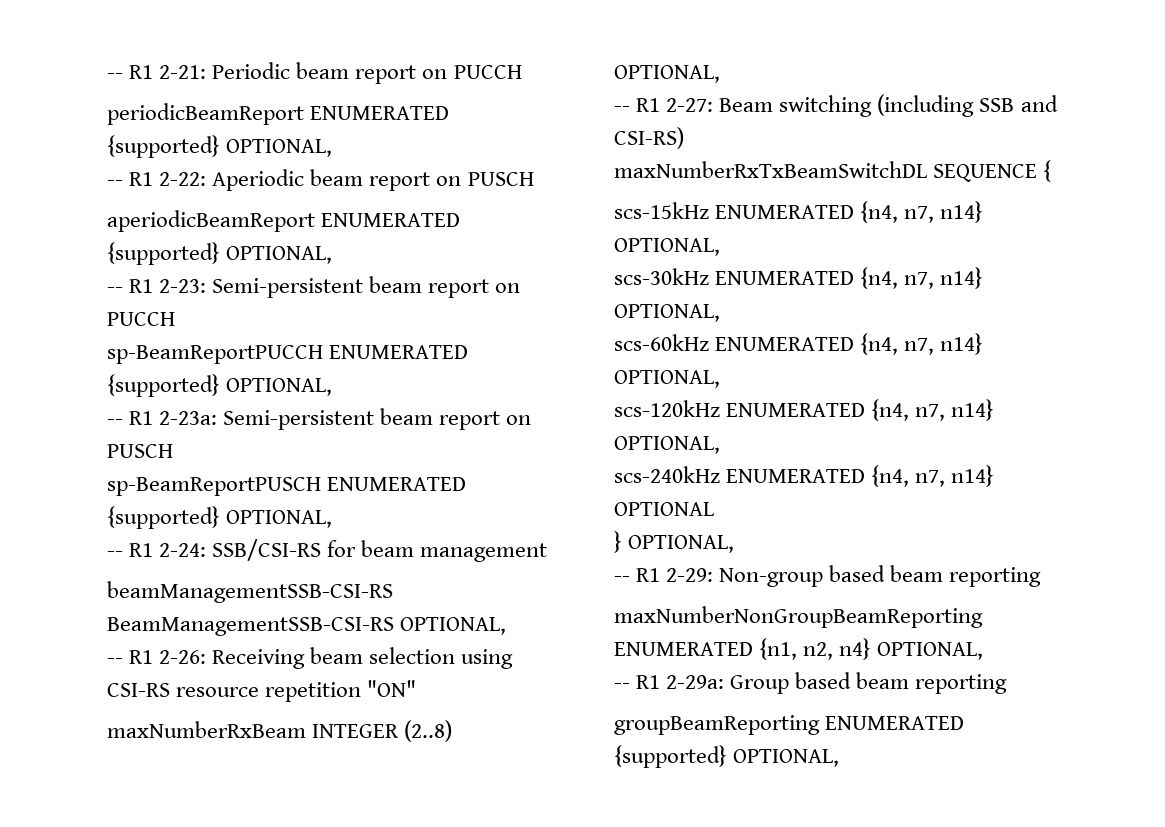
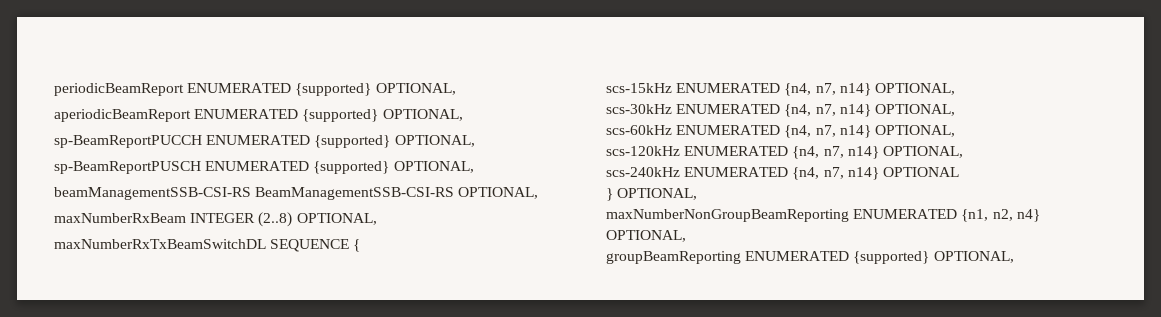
[107,62,522,84] [107,103,450,125] [107,135,333,158] [107,169,534,191] [107,210,461,232] [107,242,333,265] [107,276,521,298] [107,312,175,326] [107,345,469,364] [107,374,333,397] [107,408,532,430] [107,444,173,458] [107,477,467,496] [107,506,333,529] [107,539,548,562] [107,581,393,603] [107,617,507,636] [107,647,514,669] [107,680,417,702] [107,720,453,742] [614,65,720,83] [614,94,1058,117] [614,127,684,149] -- R1 2-21: Periodic beam report on PUCCH // periodicBeamReport ENUMERATED {supported} OPTIONAL, // -- R1 2-22: Aperiodic beam report on PUSCH // aperiodicBeamReport ENUMERATED {supported} OPTIONAL, // -- R1 2-23: Semi-persistent beam report on PUCCH // sp-BeamReportPUCCH ENUMERATED {supported} OPTIONAL, // -- R1 2-23a: Semi-persistent beam report on PUSCH // sp-BeamReportPUSCH ENUMERATED {supported} OPTIONAL, // -- R1 2-24: SSB/CSI-RS for beam management // beamManagementSSB-CSI-RS BeamManagementSSB-CSI-RS OPTIONAL, // -- R1 2-26: Receiving beam selection using CSI-RS resource repetition "ON" // maxNumberRxBeam INTEGER (2..8) OPTIONAL, // -- R1 2-27: Beam switching (including SSB and CSI-RS) -> [54,83,456,96] [54,109,463,122] [54,135,475,148] [54,161,474,174] [54,187,539,200] [54,212,377,227] periodicBeamReport ENUMERATED {supported} OPTIONAL, // aperiodicBeamReport ENUMERATED {supported} OPTIONAL, // sp-BeamReportPUCCH ENUMERATED {supported} OPTIONAL, // sp-BeamReportPUSCH ENUMERATED {supported} OPTIONAL, // beamManagementSSB-CSI-RS BeamManagementSSB-CSI-RS OPTIONAL, // maxNumberRxBeam INTEGER (2..8) OPTIONAL,
[614,565,1042,587] // -- R1 2-29: Non-group based beam reporting -> (698, 194) none
[614,672,1008,694] // -- R1 2-29a: Group based beam reporting -> (686, 236) none

